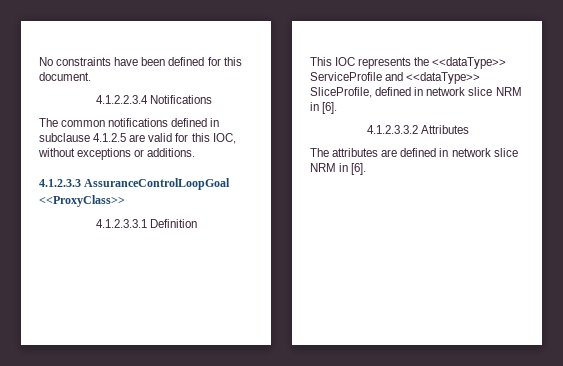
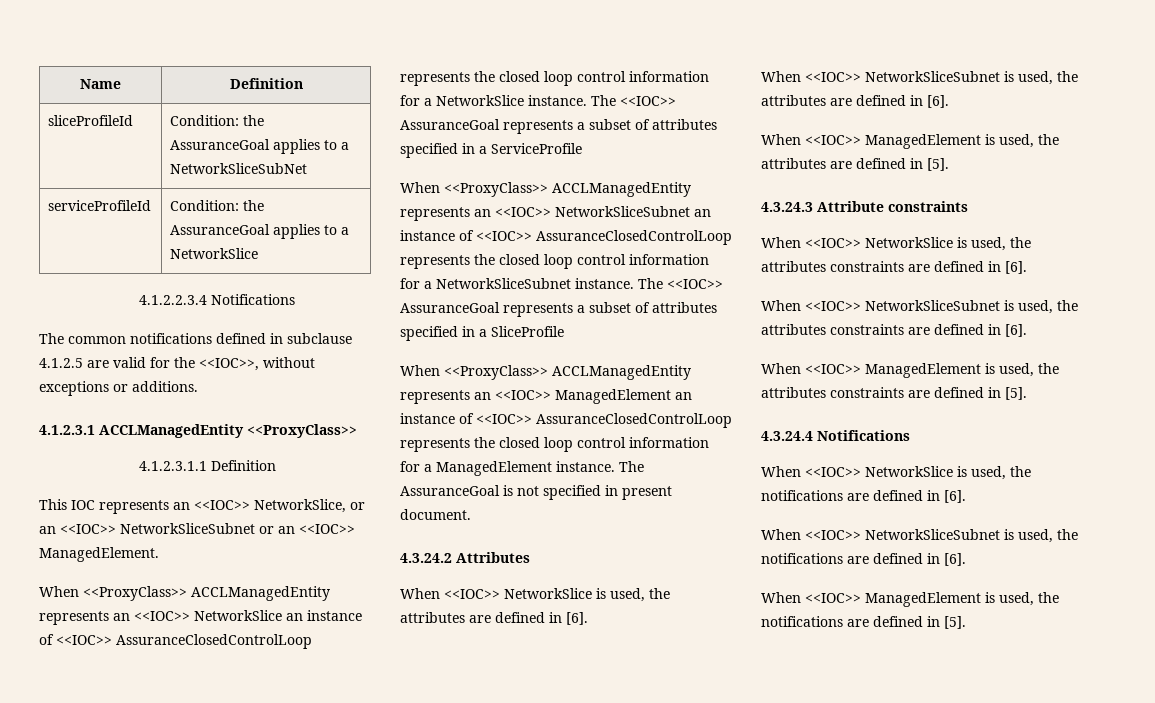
[39,57,242,66] [39,72,91,81] No constraints have been defined for this document. -> [80,79,121,89] [229,78,303,89] [48,115,134,126] [170,115,265,126] [170,139,350,154] [170,163,308,174] [48,200,152,211] [170,200,265,211] [170,224,350,239] [170,248,259,259] Name | Definition // sliceProfileId | Condition: the AssuranceGoal applies to a NetworkSliceSubNet // serviceProfileId | Condition: the AssuranceGoal applies to a NetworkSlice
[191,133,236,144] this IOC, -> [174,357,259,371] the <<IOC>>,
[39,178,231,190] 4.1.2.3.3 AssuranceControlLoopGoal -> [39,424,244,438] 4.1.2.3.1 ACCLManagedEntity
[95,219,147,228] 4.1.2.3.3.1 -> [138,461,207,471] 4.1.2.3.1.1
[414,57,507,69] [310,72,481,84] [310,87,522,98] [310,102,338,114] [366,125,469,134] [310,148,518,157] [310,163,367,175] the <<dataType>> ServiceProfile and <<dataType>> SliceProfile, defined in network slice NRM in [6]. // 4.1.2.3.3.2 Attributes // The attributes are defined in network slice NRM in [6]. -> [173,499,365,513] [39,523,355,534] [39,547,159,562] [39,586,330,601] [39,610,362,625] [39,634,312,649] [400,71,709,86] [400,95,676,106] [400,119,717,134] [400,143,582,158] [400,182,691,197] [400,206,711,221] [400,230,732,245] [400,254,709,269] [400,278,723,289] [400,302,717,317] [400,326,564,341] [400,365,691,380] [400,389,692,404] [400,413,732,428] [400,437,709,452] [400,461,644,476] [400,485,672,500] [400,509,471,520] [400,552,530,563] [400,588,670,602] [400,612,588,625] [761,71,1078,85] [761,95,949,108] [761,134,1059,149] [761,158,949,171] [761,201,968,212] [761,237,1031,251] [761,261,1027,274] [761,300,1078,314] [761,324,1027,337] [761,363,1059,378] [761,387,1027,400] [761,430,910,441] [761,466,1031,480] [761,490,966,503] [761,529,1078,543] [761,553,966,566] [761,592,1059,607] [761,616,966,629] an <<IOC>> NetworkSlice, or an <<IOC>> NetworkSliceSubnet or an <<IOC>> ManagedElement. // When <<ProxyClass>> ACCLManagedEntity represents an <<IOC>> NetworkSlice an instance of <<IOC>> AssuranceClosedControlLoop represents the closed loop control information for a NetworkSlice instance. The <<IOC>> AssuranceGoal represents a subset of attributes specified in a ServiceProfile // When <<ProxyClass>> ACCLManagedEntity represents an <<IOC>> NetworkSliceSubnet an instance of <<IOC>> AssuranceClosedControlLoop represents the closed loop control information for a NetworkSliceSubnet instance. The <<IOC>> AssuranceGoal represents a subset of attributes specified in a SliceProfile // When <<ProxyClass>> ACCLManagedEntity represents an <<IOC>> ManagedElement an instance of <<IOC>> AssuranceClosedControlLoop represents the closed loop control information for a ManagedElement instance. The AssuranceGoal is not specified in present document. // 4.3.24.2 Attributes // When <<IOC>> NetworkSlice is used, the attributes are defined in [6]. // When <<IOC>> NetworkSliceSubnet is used, the attributes are defined in [6]. // When <<IOC>> ManagedElement is used, the attributes are defined in [5]. // 4.3.24.3 Attribute constraints // When <<IOC>> NetworkSlice is used, the attributes constraints are defined in [6]. // When <<IOC>> NetworkSliceSubnet is used, the attributes constraints are defined in [6]. // When <<IOC>> ManagedElement is used, the attributes constraints are defined in [5]. // 4.3.24.4 Notifications // When <<IOC>> NetworkSlice is used, the notifications are defined in [6]. // When <<IOC>> NetworkSliceSubnet is used, the notifications are defined in [6]. // When <<IOC>> ManagedElement is used, the notifications are defined in [5].

